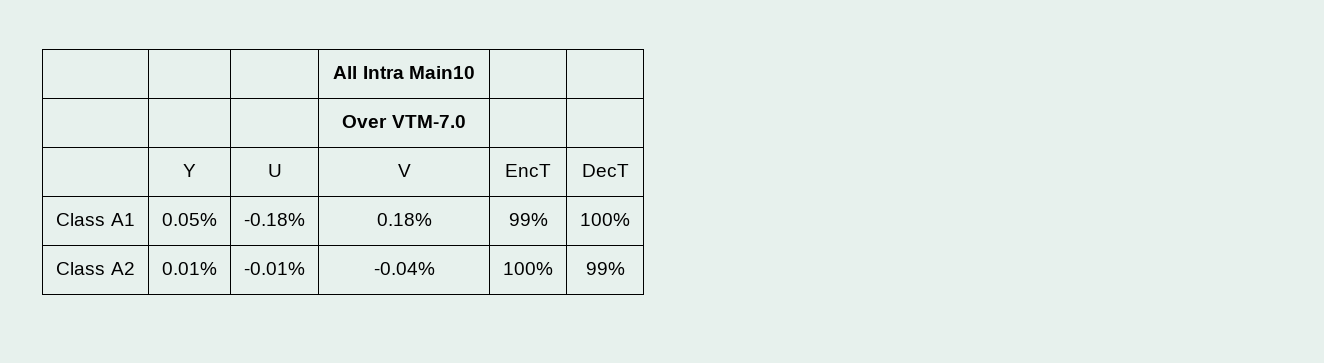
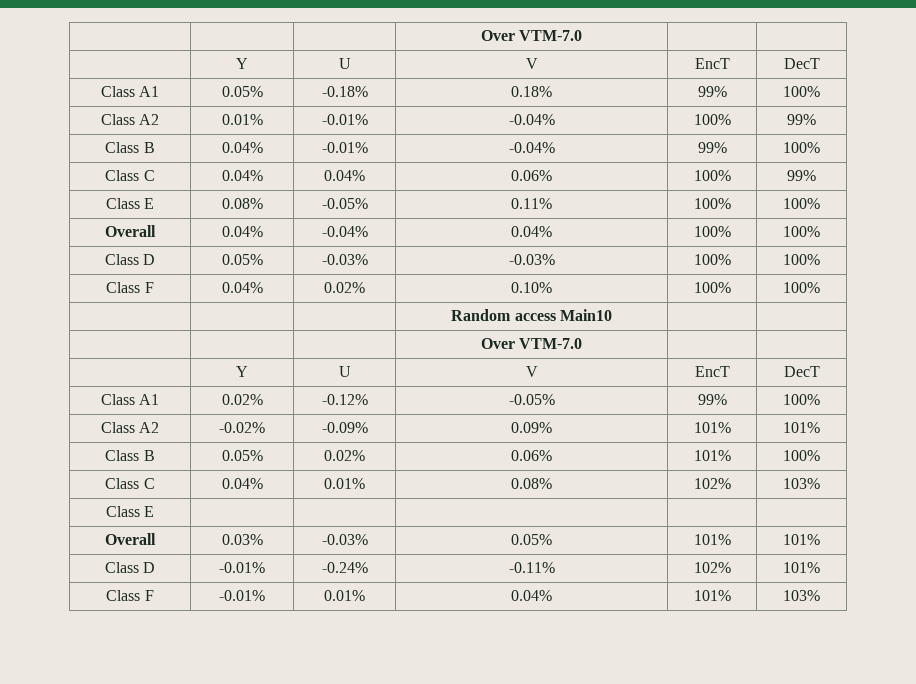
[333,66,475,79] | | | All Intra Main10 | | // | | -> (480, 35) | |
(625, 268) none -> [105,142,155,153] [221,142,263,153] [321,142,368,153] [508,142,555,153] [697,142,727,153] [783,142,820,153] [105,170,155,181] [221,170,263,181] [324,170,365,181] [511,170,552,181] [693,170,731,181] [787,170,816,181] [105,198,155,209] [221,198,263,209] [321,198,368,209] [511,198,552,209] [693,198,731,209] [783,198,820,209] [105,225,156,237] [221,226,263,237] [321,226,368,237] [511,226,552,237] [693,226,731,237] [783,226,820,237] [104,254,156,265] [221,254,263,265] [321,254,368,265] [508,254,555,265] [693,254,731,265] [783,254,820,265] [106,282,154,293] [221,282,263,293] [324,282,365,293] [511,282,552,293] [693,282,731,293] [783,282,820,293] [451,309,612,321] [480,338,583,349] [236,366,248,377] [338,366,351,377] [525,366,538,377] [694,366,730,377] [783,366,820,377] [100,394,160,405] [221,394,263,405] [321,394,368,405] [508,394,555,405] [697,394,727,405] [783,394,820,405] [100,422,160,433] [219,422,265,433] [321,422,368,433] [511,422,552,433] [693,422,731,433] [783,422,820,433] [105,450,155,461] [221,450,263,461] [324,450,365,461] [511,450,552,461] [693,450,731,461] [783,450,820,461] [105,478,155,489] [221,478,263,489] [324,478,365,489] [511,478,552,489] [693,478,731,489] [783,478,820,489] [105,506,155,517] [105,533,156,545] [221,534,263,545] [321,534,368,545] [511,534,552,545] [693,534,731,545] [783,534,820,545] [104,562,156,573] [219,562,265,573] [321,562,368,573] [508,562,555,573] [693,562,731,573] [783,562,820,573] [106,590,154,601] [219,590,265,601] [324,590,365,601] [511,590,552,601] [693,590,731,601] [783,590,820,601] // Class B | 0.04% | -0.01% | -0.04% | 99% | 100% // Class C | 0.04% | 0.04% | 0.06% | 100% | 99% // Class E | 0.08% | -0.05% | 0.11% | 100% | 100% // Overall | 0.04% | -0.04% | 0.04% | 100% | 100% // Class D | 0.05% | -0.03% | -0.03% | 100% | 100% // Class F | 0.04% | 0.02% | 0.10% | 100% | 100% // | | | Random access Main10 | | // | | | Over VTM-7.0 | | // | Y | U | V | EncT | DecT // Class A1 | 0.02% | -0.12% | -0.05% | 99% | 100% // Class A2 | -0.02% | -0.09% | 0.09% | 101% | 101% // Class B | 0.05% | 0.02% | 0.06% | 101% | 100% // Class C | 0.04% | 0.01% | 0.08% | 102% | 103% // Class E | | | | | // Overall | 0.03% | -0.03% | 0.05% | 101% | 101% // Class D | -0.01% | -0.24% | -0.11% | 102% | 101% // Class F | -0.01% | 0.01% | 0.04% | 101% | 103%

